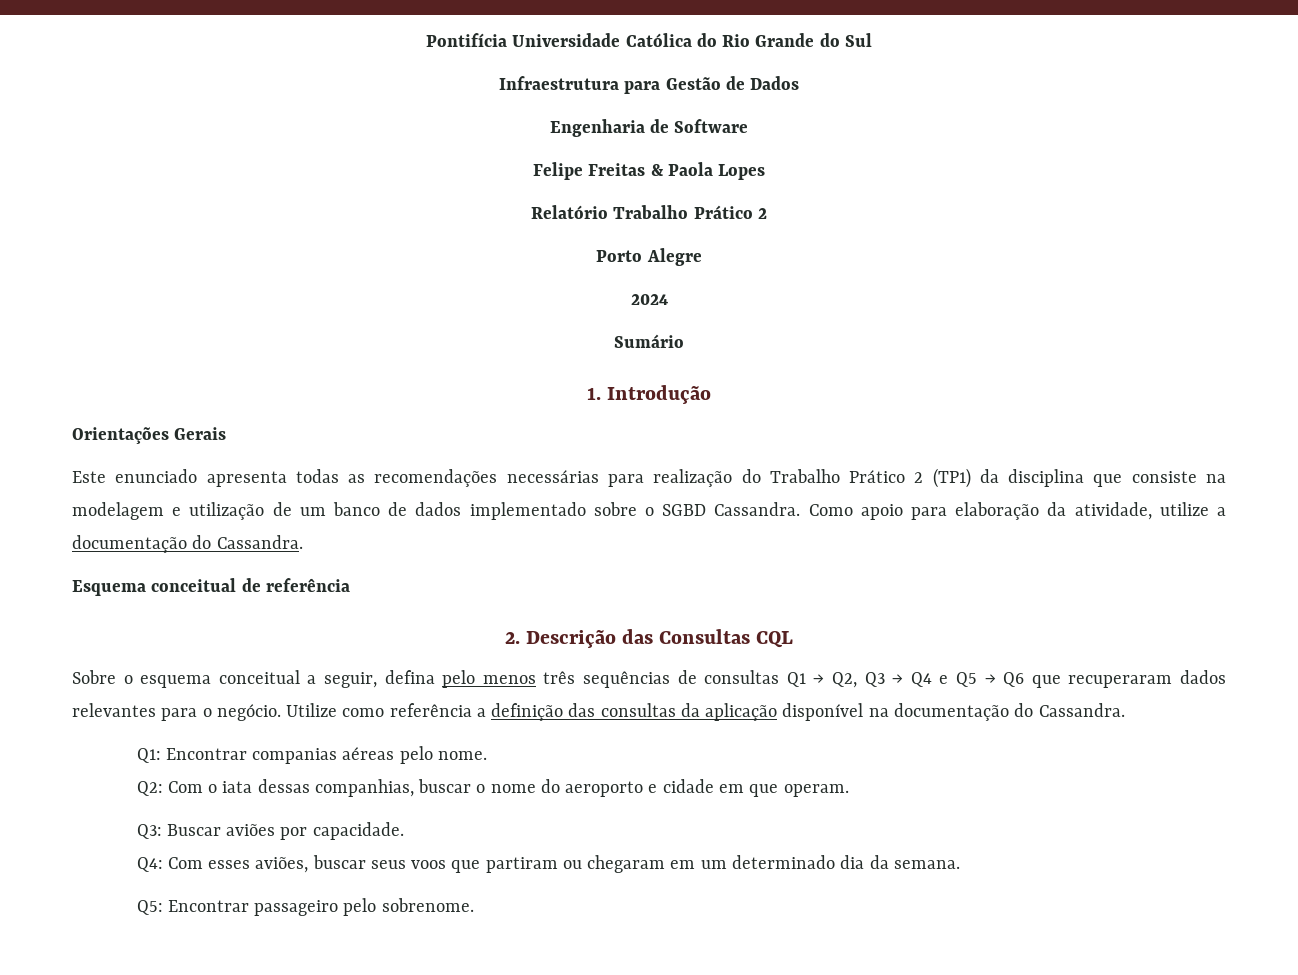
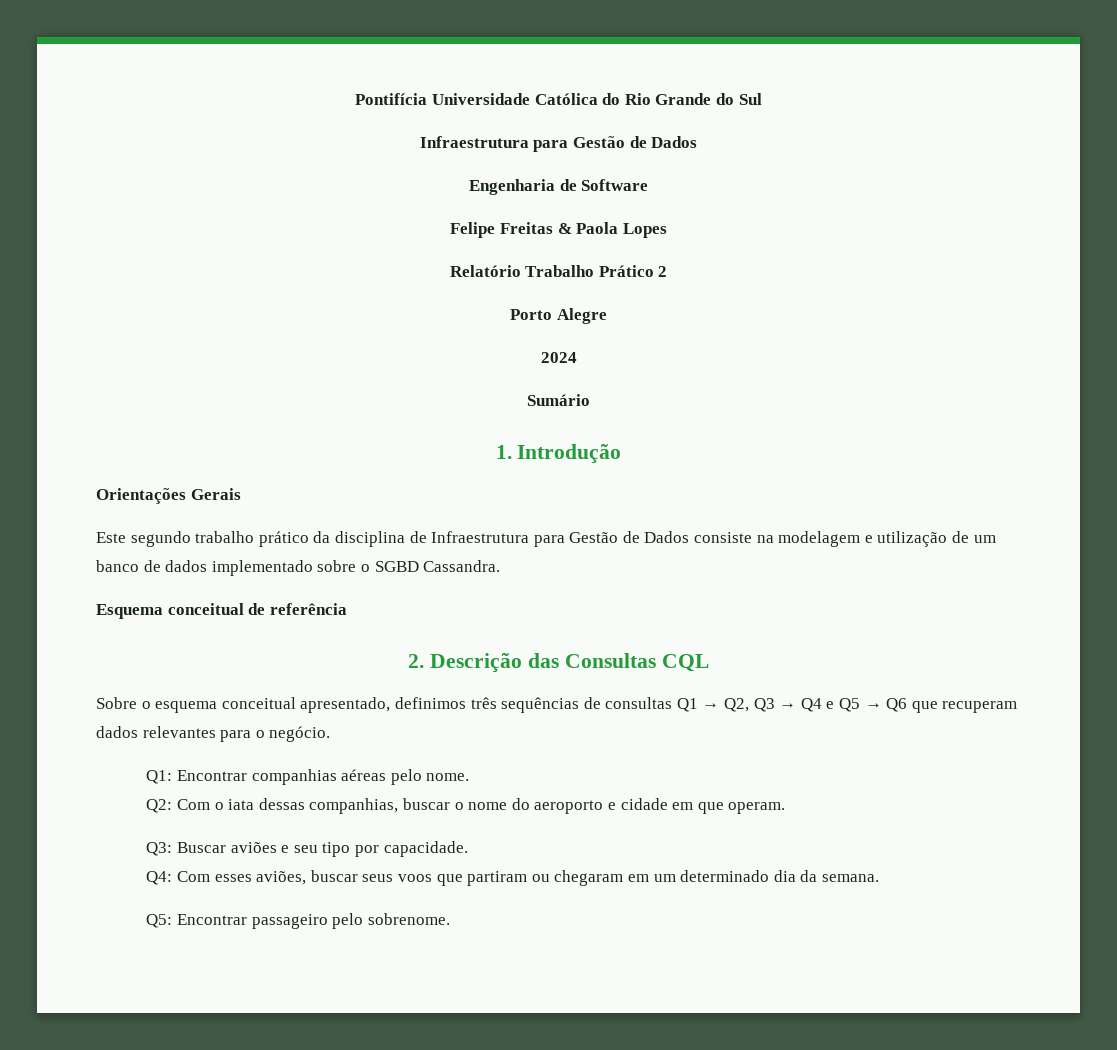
[115,468,1123,488] enunciado apresenta todas as recomendações necessárias para realização do Trabalho Prático 2 (TP1) da disciplina que -> [130,531,690,547] segundo trabalho prático da disciplina de Infraestrutura para Gestão de Dados
[808,502,1227,520] [72,535,303,553] Como apoio para elaboração da atividade, utilize a documentação do Cassandra. -> (501, 566) none
[307,670,536,688] a seguir, defina pelo menos -> [300,697,466,713] apresentado, definimos
[1068,675,1173,688] recuperaram -> [942,701,1018,713] recuperam
[286,703,1125,721] Utilize como referência a definição das consultas da aplicação disponível na documentação do Cassandra. -> (331, 734) none
[252,748,338,764] companias -> [251,769,337,785] companhias
(276, 830) none -> [281,842,351,857] e seu tipo

